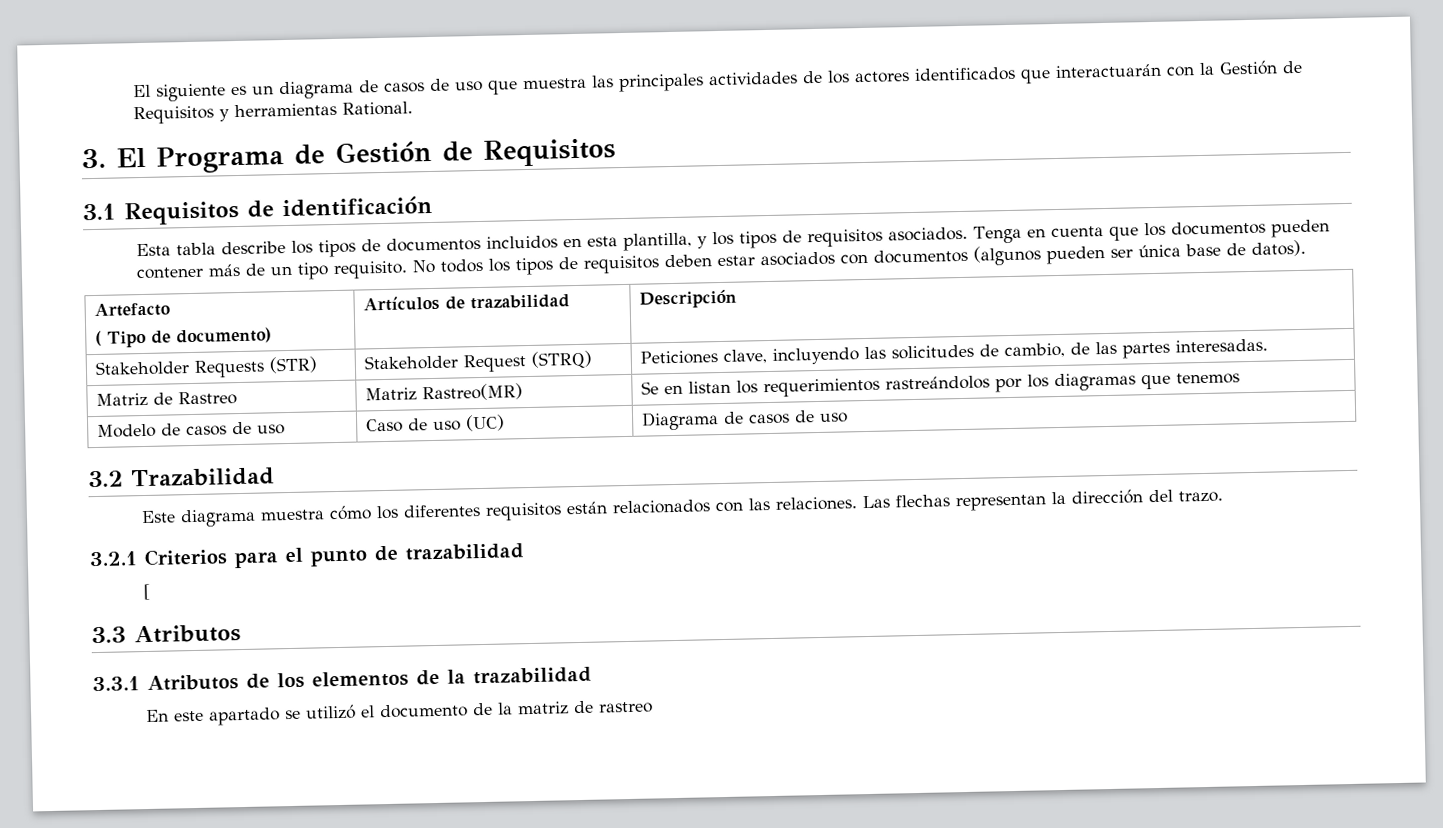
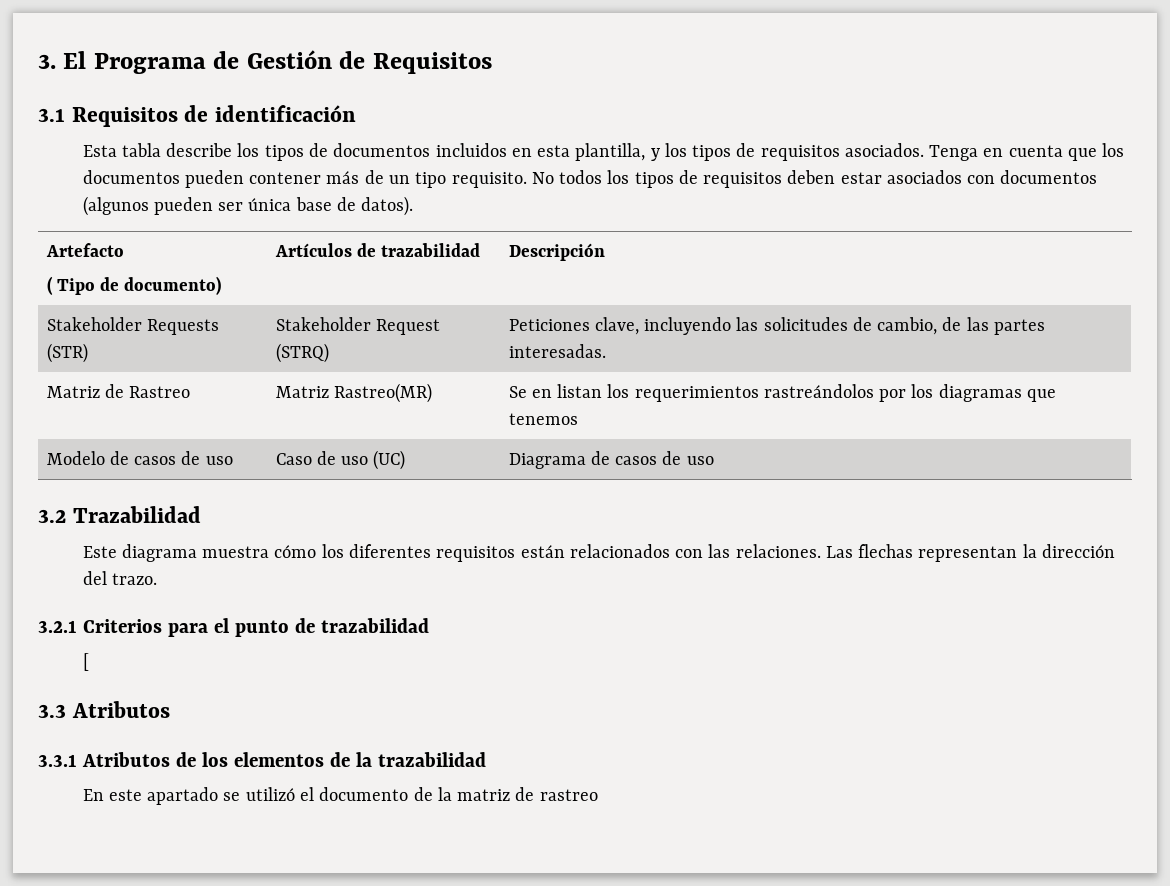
[132,60,1303,102] [132,101,413,125] El siguiente es un diagrama de casos de uso que muestra las principales actividades de los actores identificados que interactuarán con la Gestión de Requisitos y herramientas Rational. // -> (38, 61) none

